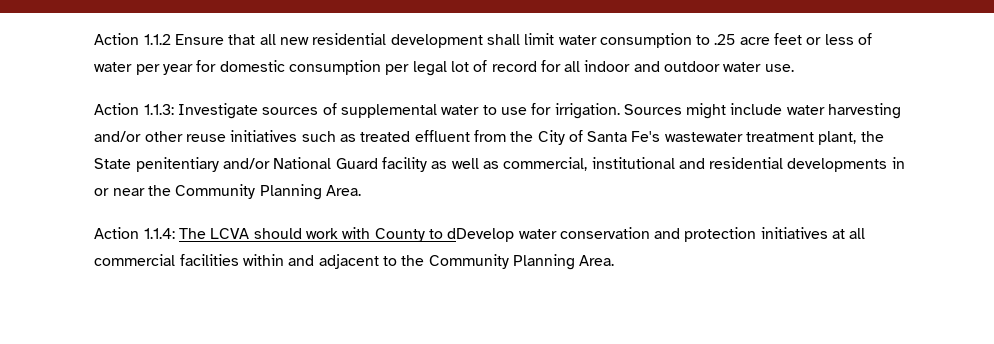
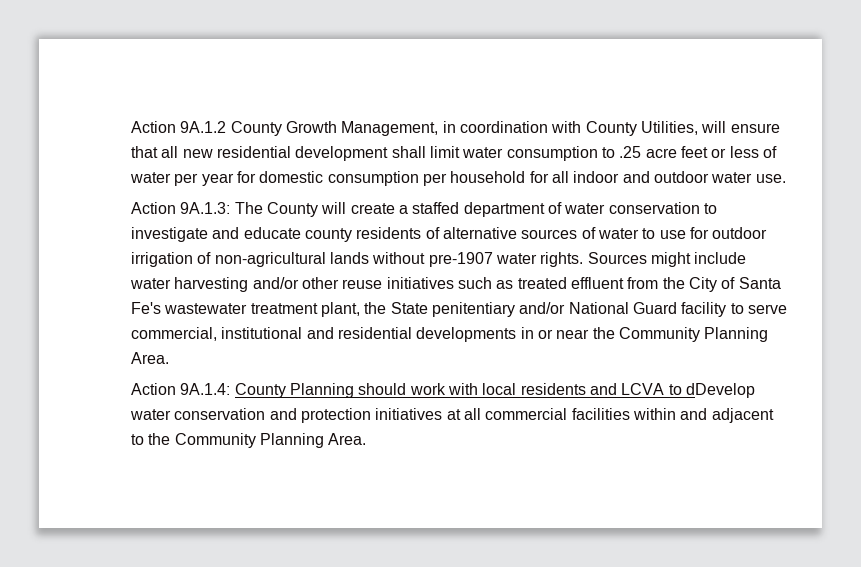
[94,33,224,45] Action 1.1.2 Ensure -> [131,121,780,136] Action 9A.1.2 County Growth Management, in coordination with County Utilities, will ensure
[412,60,537,76] legal lot of record -> [450,171,526,183] household
[143,103,258,119] 1.1.3: Investigate -> [180,202,717,217] [131,227,517,242] 9A.1.3: The County will create a staffed department of water conservation to investigate and educate county residents of alternative
[340,104,437,118] supplemental -> (596, 233) none
[554,103,620,119] irrigation. -> [712,227,768,239] [131,252,584,267] outdoor irrigation of non-agricultural lands without pre-1907 water rights.
[431,158,499,169] as well as -> [730,303,787,314] to serve
[143,227,425,242] 1.1.4: The LCVA should work with County -> [180,383,665,398] 9A.1.4: County Planning should work with local residents and LCVA

